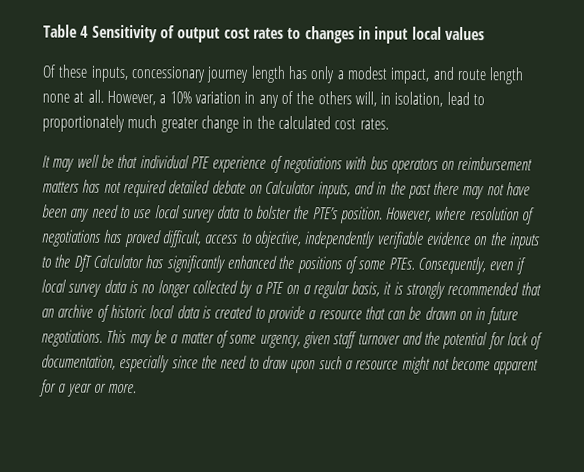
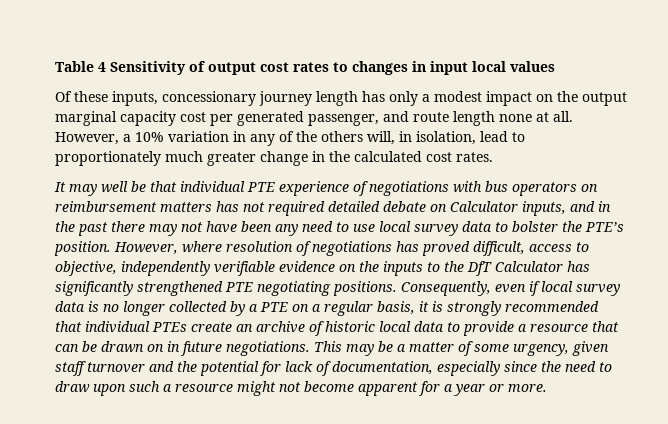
[390,67,431,84] impact, -> [486,91,627,106] [55,111,379,126] impact on the output marginal capacity cost per generated passenger,
[226,255,415,274] enhanced the positions of some PTEs. -> [137,281,397,296] strengthened PTE negotiating positions.
(542, 289) none -> [85,321,232,333] individual PTEs create
[201,305,254,319] is created -> (444, 326) none

